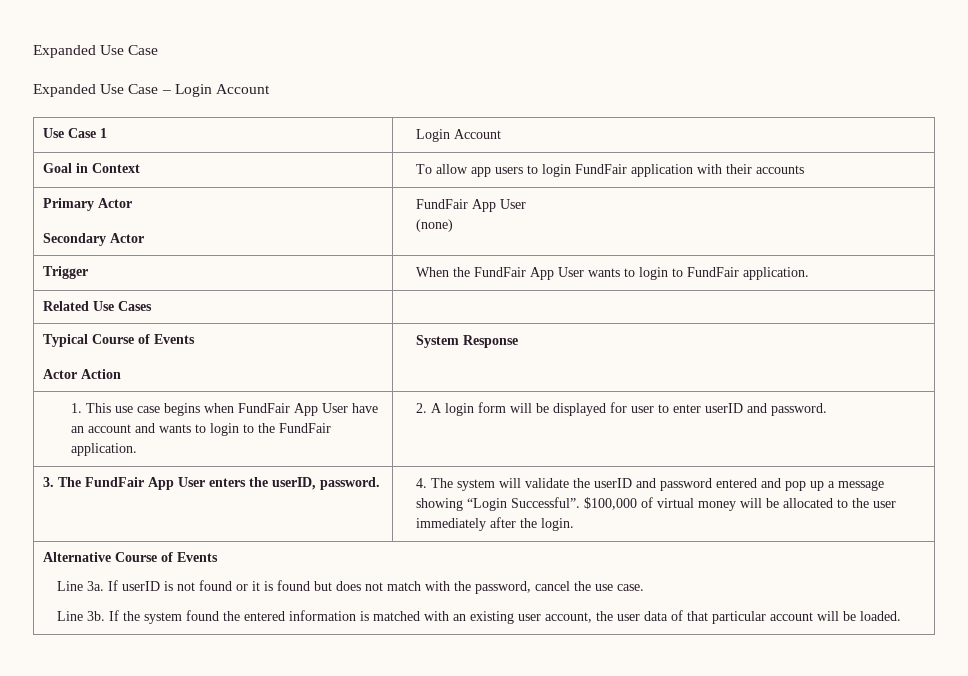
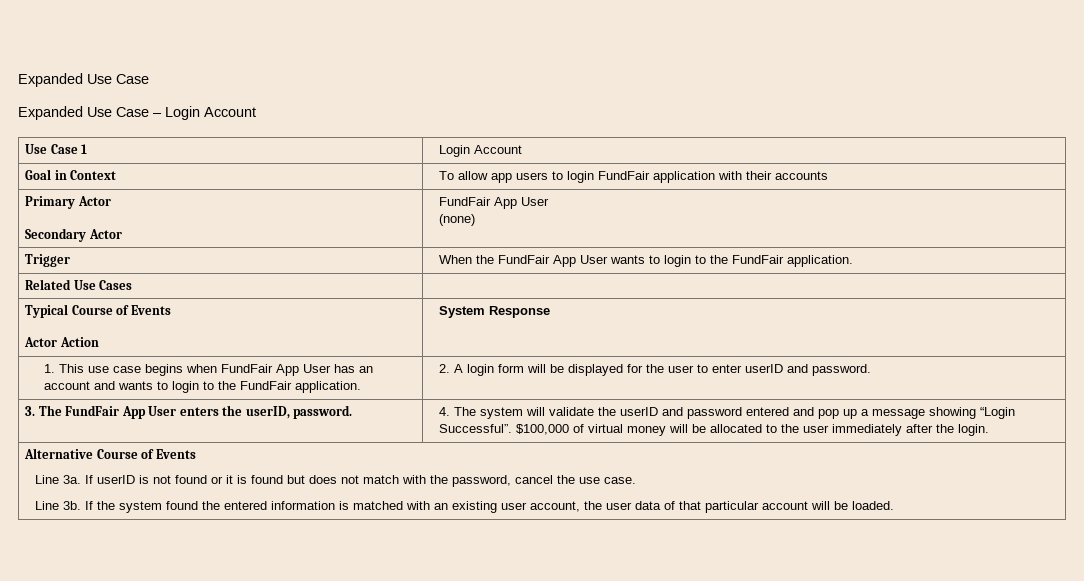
(683, 272) none -> [709,255,728,264] the
[351,403,378,413] have -> [334,364,356,373] has
(627, 407) none -> [645,364,664,373] the

